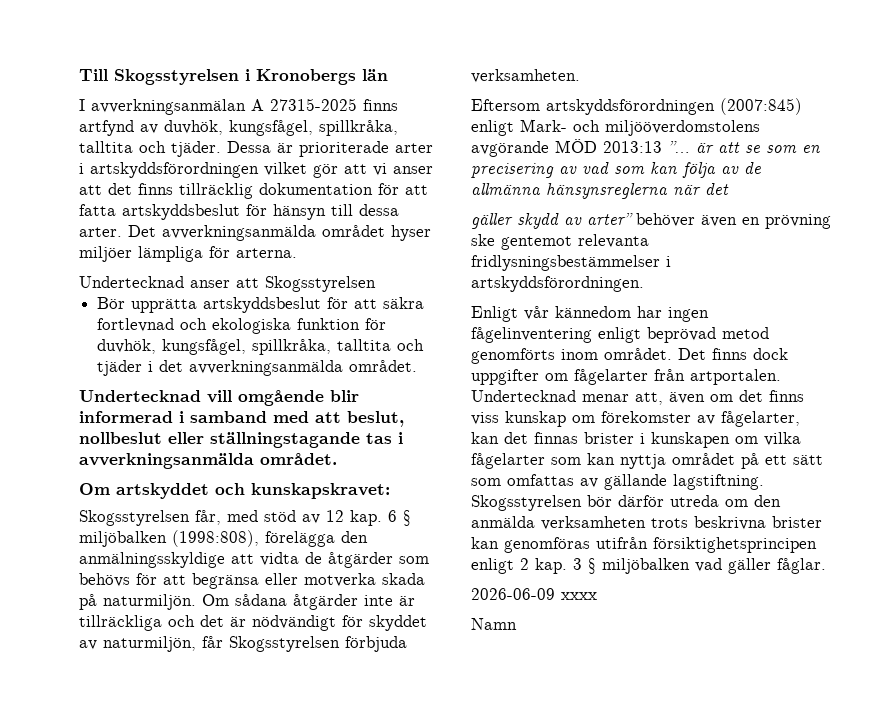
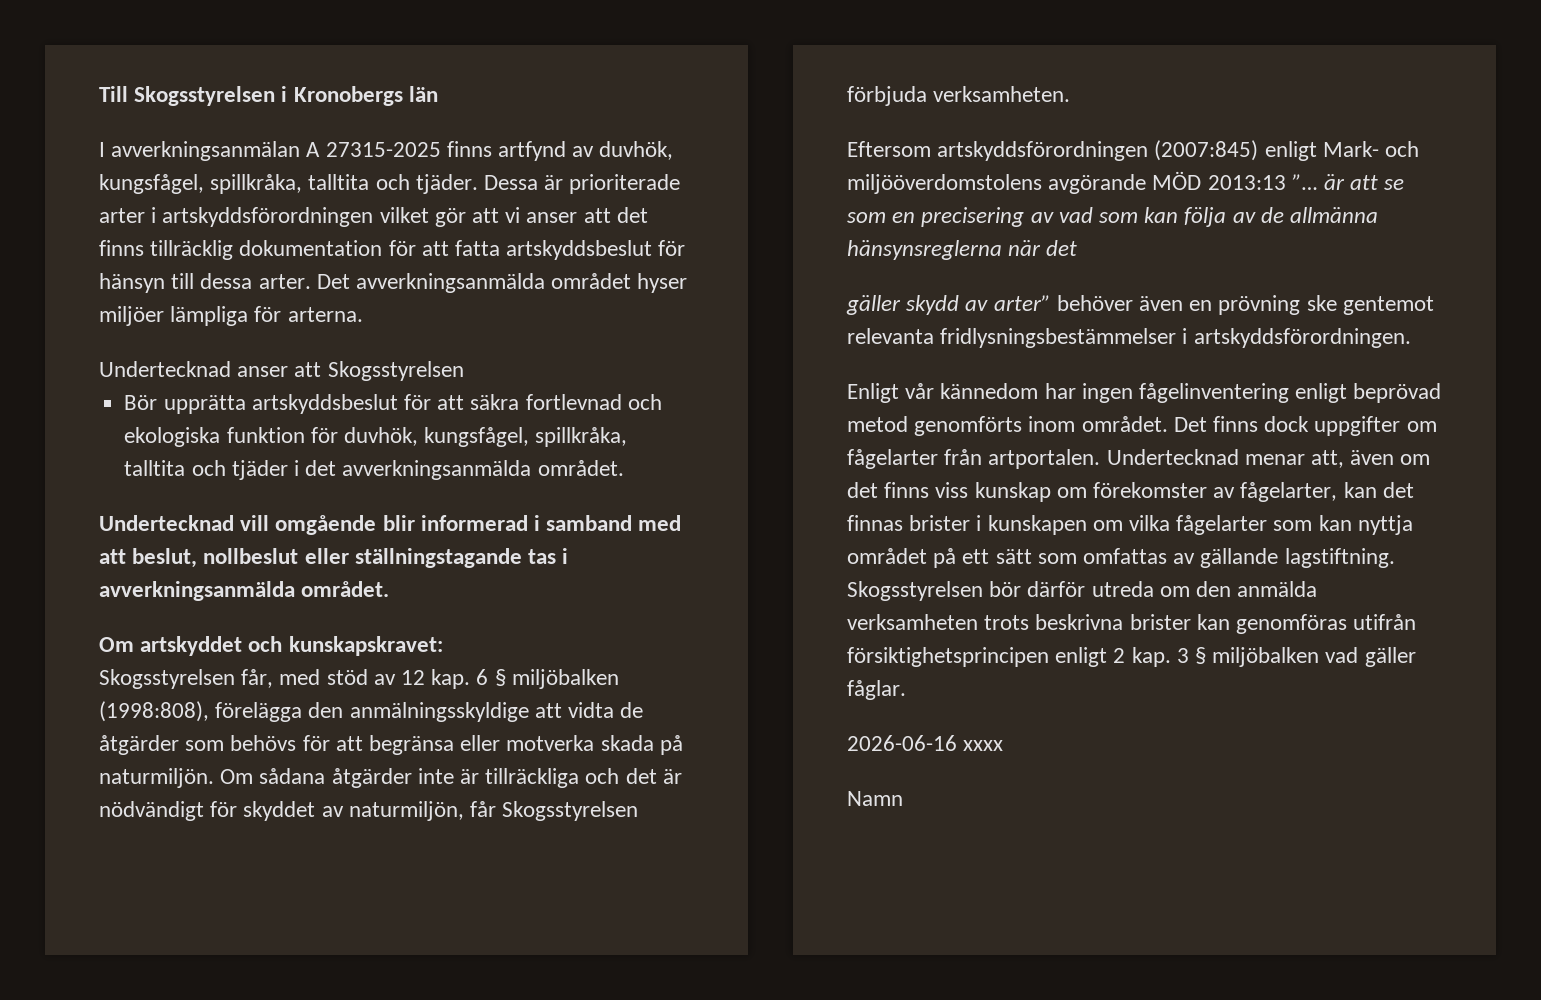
[471,588,555,600] 2026-06-09 -> [847,735,957,751] 2026-06-16

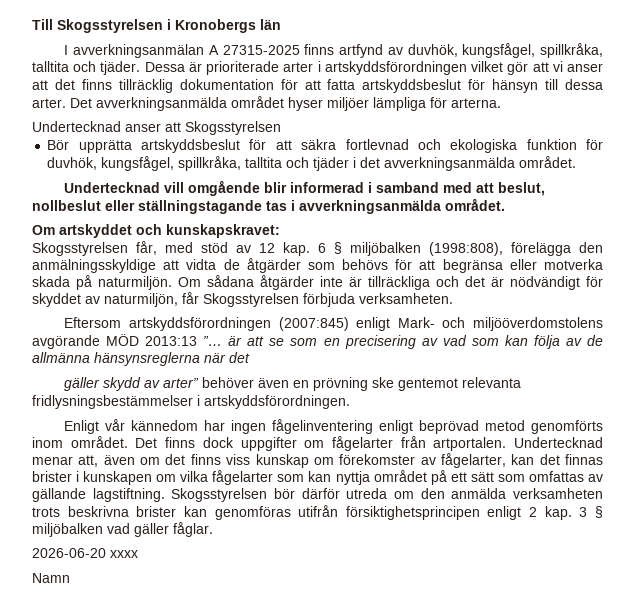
[847,735,957,751] 2026-06-16 -> [32,548,106,558] 2026-06-20

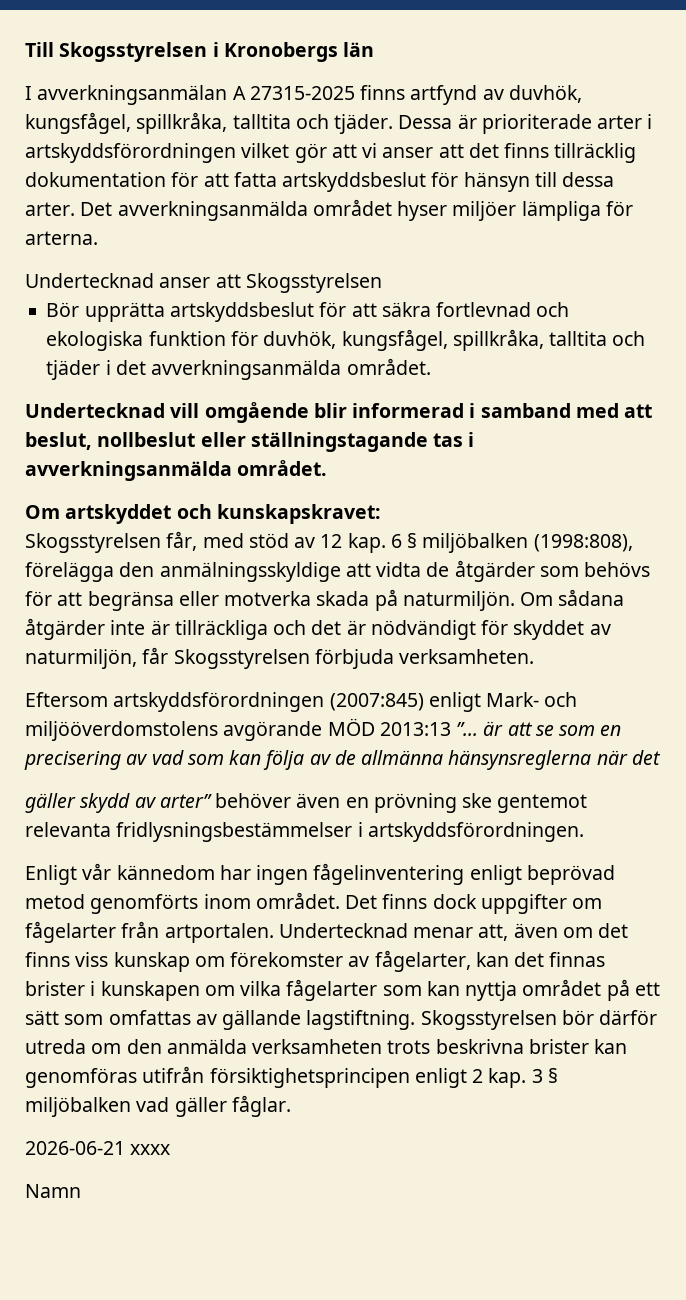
[32,548,106,558] 2026-06-20 -> [25,1141,125,1155] 2026-06-21

